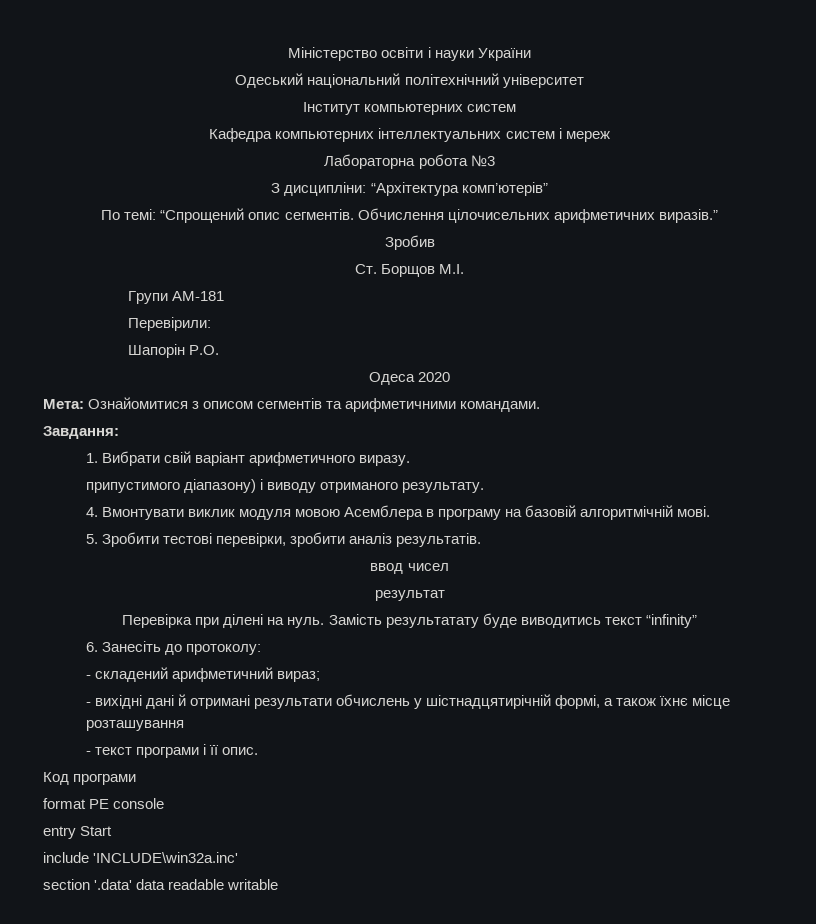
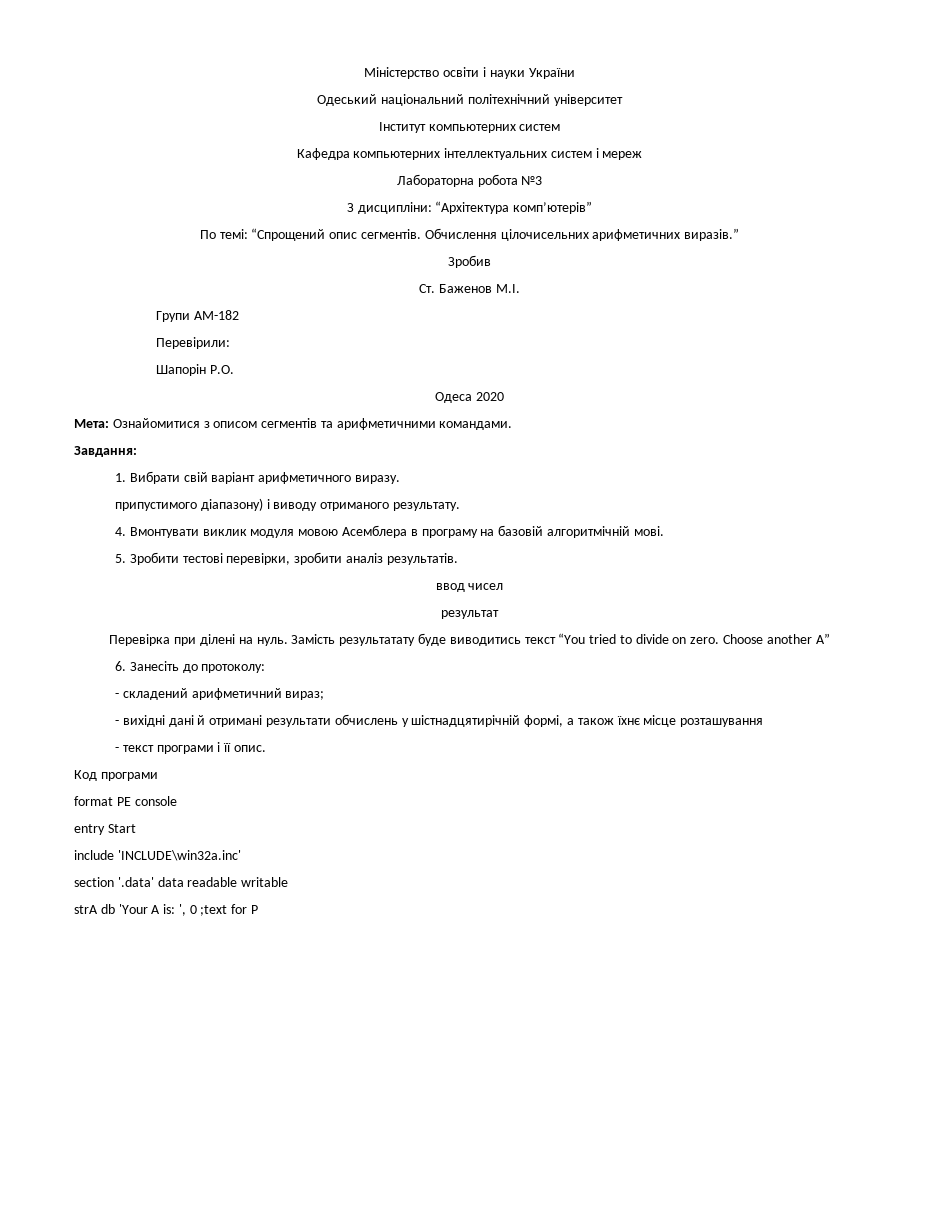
[381,264,435,277] Борщов -> [439,284,492,293] Баженов
[172,291,225,301] АМ-181 -> [194,310,240,320] АМ-182
[645,614,697,628] “infinity” -> [558,633,830,644] “You tried to divide on zero. Choose another A”
(279, 884) none -> [74,904,259,916] // strA db 'Your A is: ', 0 ;text for P

